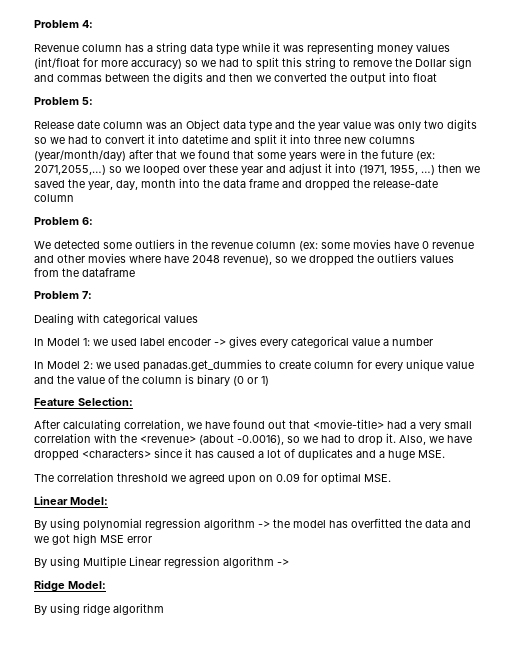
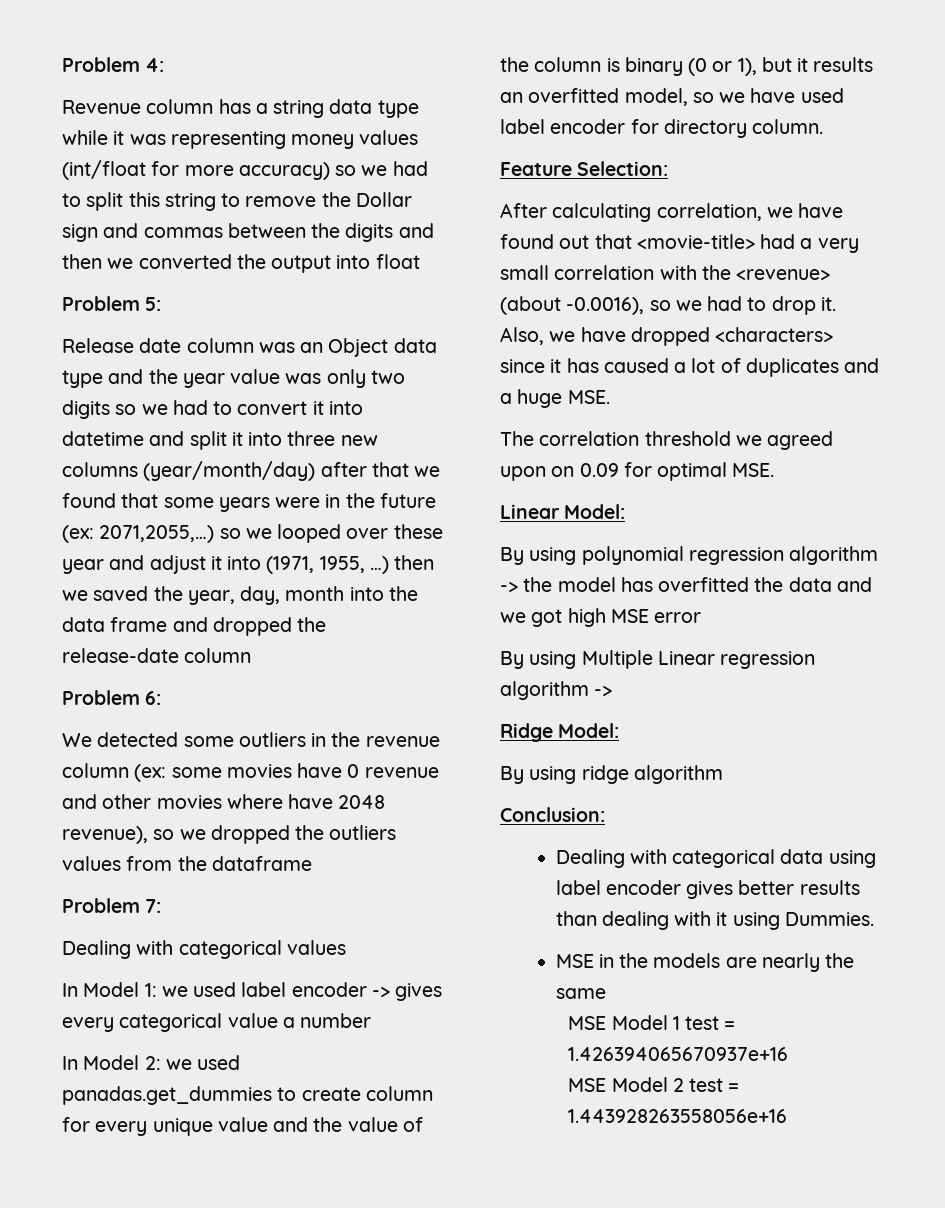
[261,376,269,386] 1) -> [737,57,874,76] [500,88,844,106] [500,119,824,138] 1), but it results an overfitted model, so we have used label encoder for directory column.
(164, 609) none -> [500,807,605,822] [555,849,876,868] [555,880,860,899] [555,911,874,930] [555,953,855,972] [555,988,606,999] [568,1015,736,1030] [568,1047,789,1061] [568,1077,740,1092] [568,1109,788,1123] // Conclusion: // Dealing with categorical data using label encoder gives better results than dealing with it using Dummies. // MSE in the models are nearly the same // MSE Model 1 test = 1.426394065670937e+16 // MSE Model 2 test = 1.443928263558056e+16

